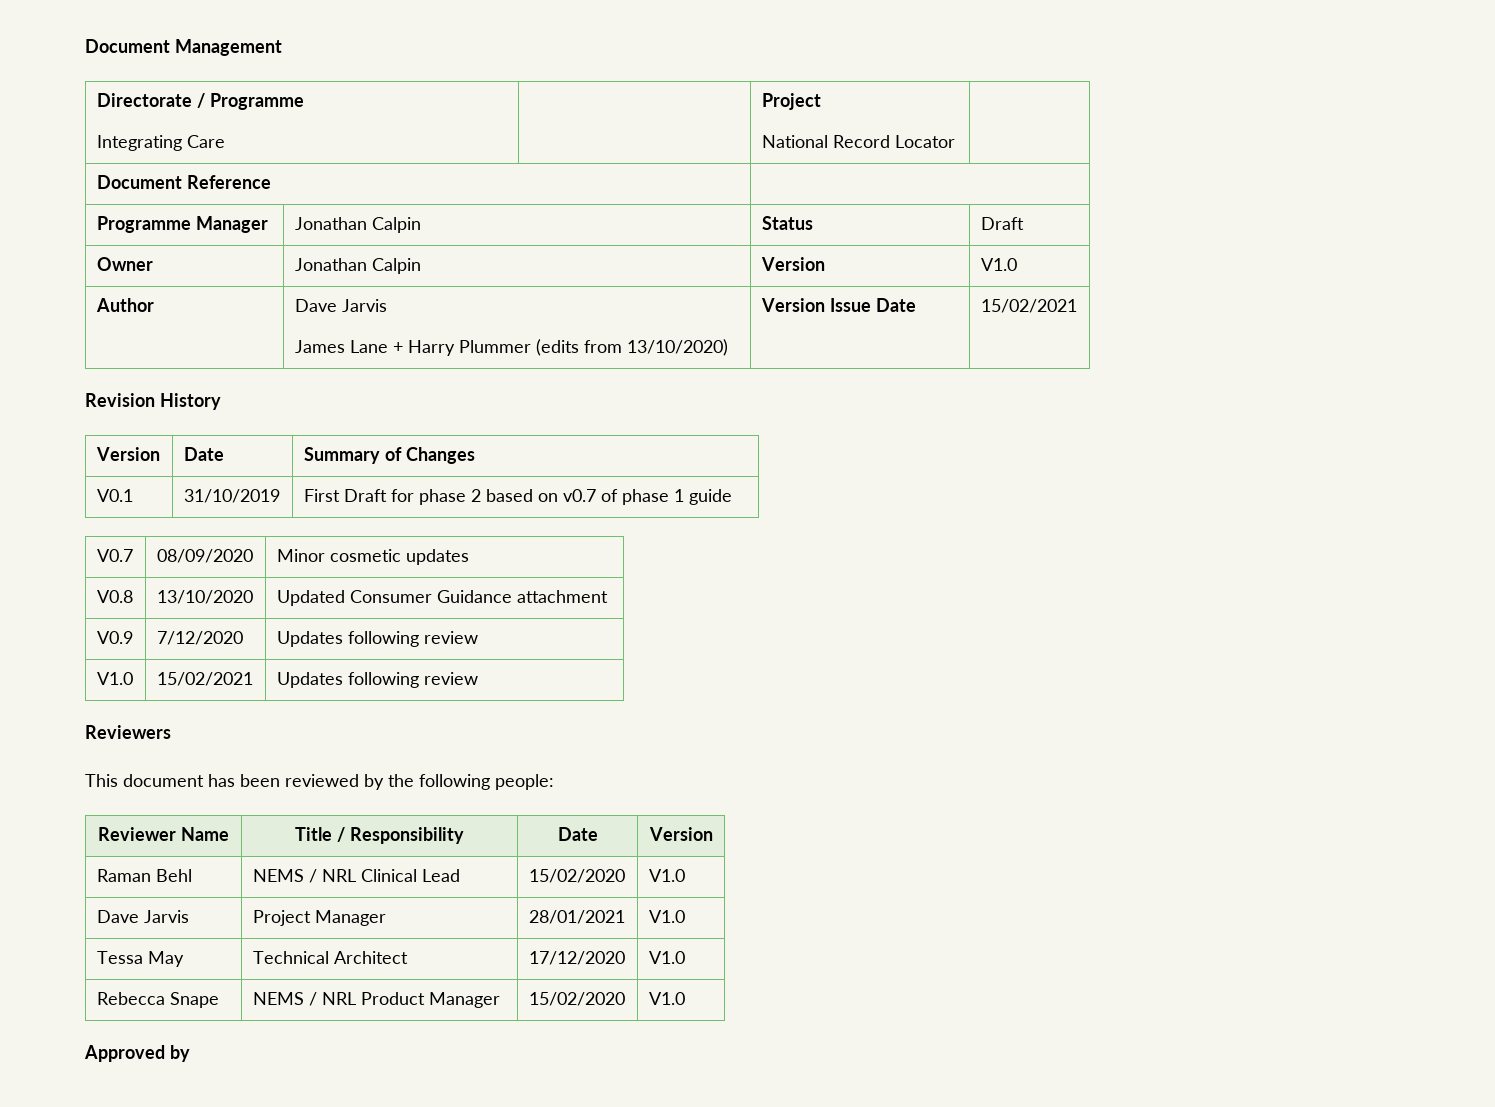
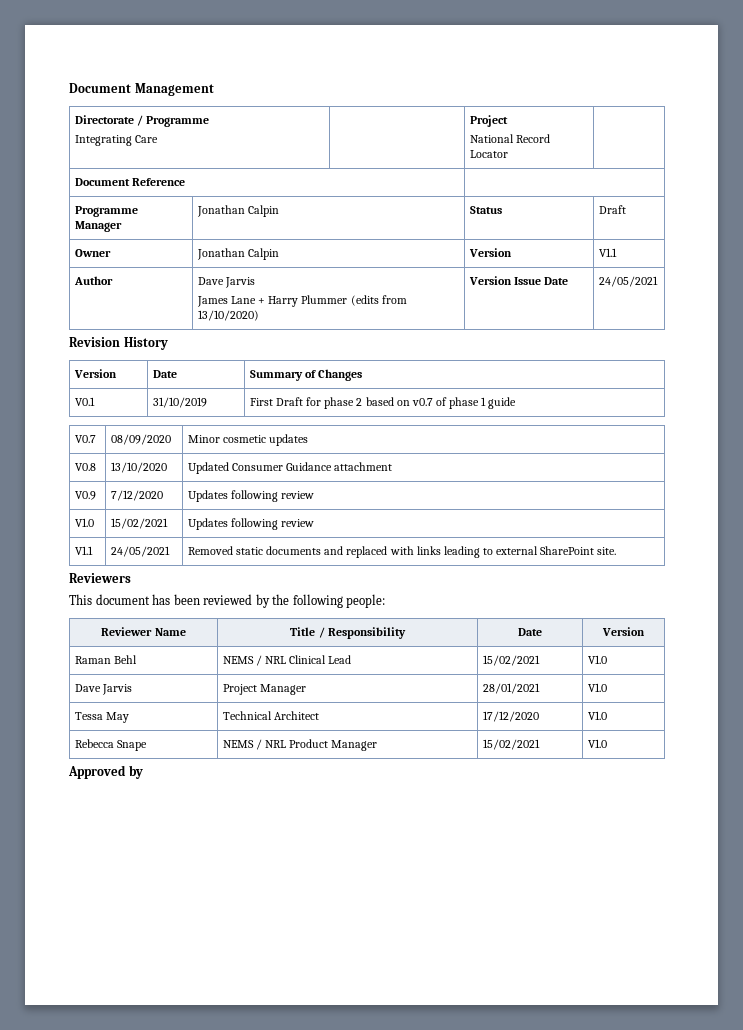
[980,258,1017,271] V1.0 -> [598,248,617,257] V1.1
[980,299,1077,313] 15/02/2021 -> [598,276,658,287] 24/05/2021
(478, 678) none -> [74,546,93,555] [110,546,170,557] [187,546,617,558] // V1.1 | 24/05/2021 | Removed static documents and replaced with links leading to external SharePoint site.
[528,869,625,883] 15/02/2020 -> [482,655,540,666] 15/02/2021
[528,992,625,1006] 15/02/2020 -> [482,739,540,750] 15/02/2021

